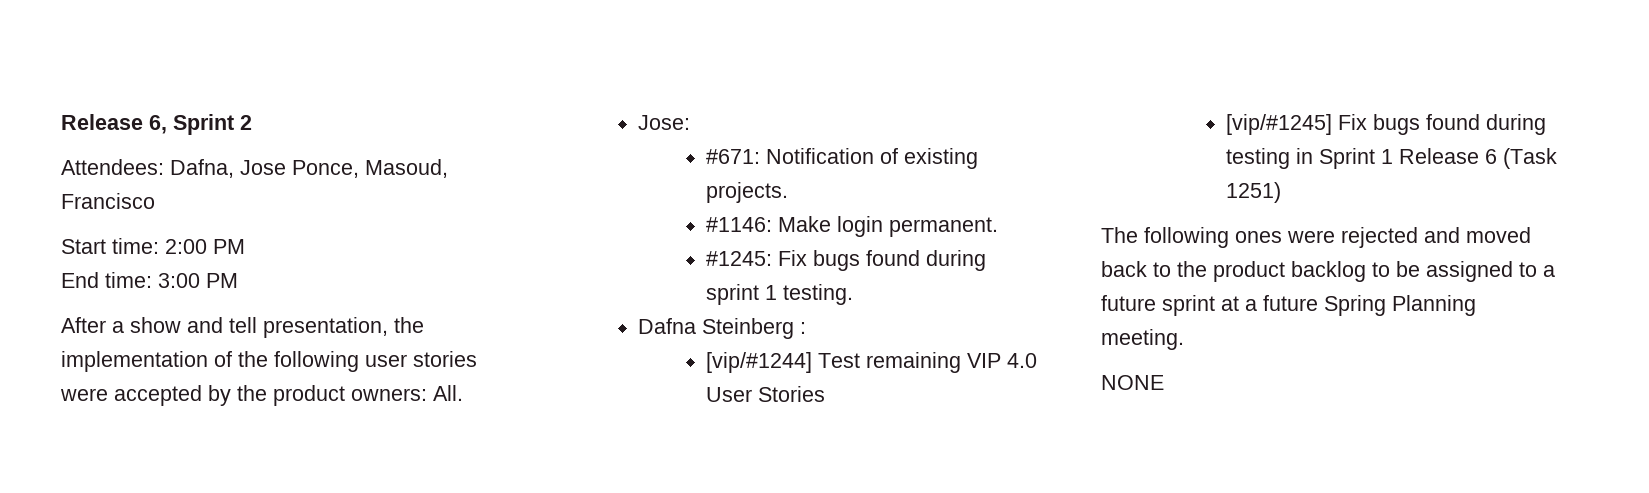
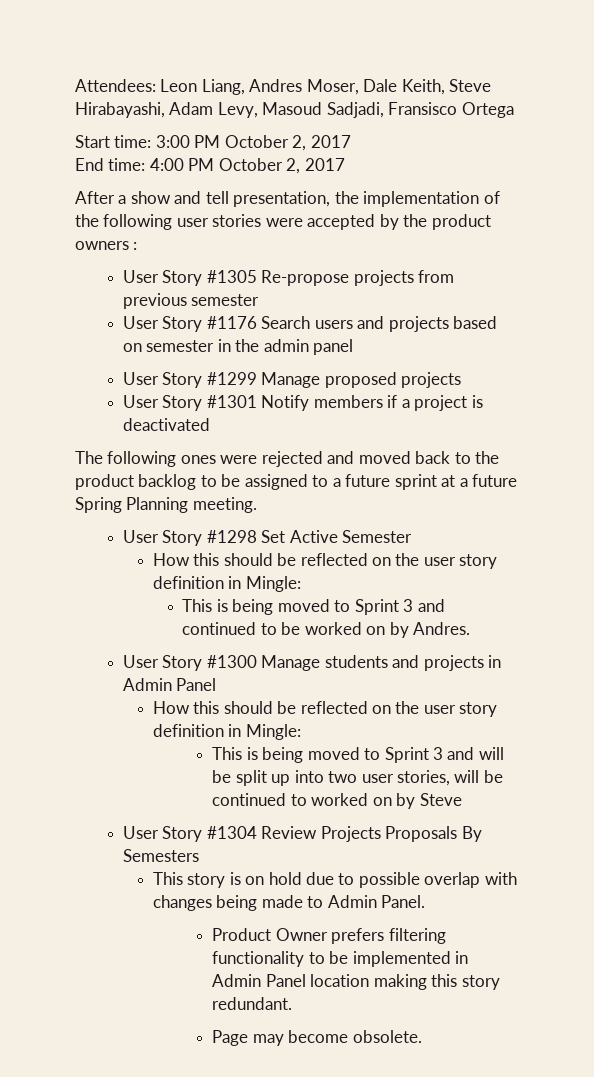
[61,114,252,135] [61,159,448,178] [61,193,155,209] Release 6, Sprint 2 // Attendees: Dafna, Jose Ponce, Masoud, Francisco -> [75,79,492,95] [75,102,514,118] Attendees: Leon Liang, Andres Moser, Dale Keith, Steve Hirabayashi, Adam Levy, Masoud Sadjadi, Fransisco Ortega
[165,239,245,254] 2:00 PM -> [155,135,351,151] 3:00 PM October 2, 2017
[158,273,238,288] 3:00 PM -> [149,158,345,174] 4:00 PM October 2, 2017
[351,385,463,401] [638,115,691,130] [705,148,978,169] [705,182,788,203] [705,216,998,237] [705,250,986,271] [705,284,853,305] [638,318,807,339] [705,352,1037,373] [705,386,825,402] [1225,114,1546,135] [1225,148,1557,169] [1225,182,1281,203] owners: All. // Jose: // #671: Notification of existing projects. // #1146: Make login permanent. // #1245: Fix bugs found during sprint 1 testing. // Dafna Steinberg : // [vip/#1244] Test remaining VIP 4.0 User Stories // [vip/#1245] Fix bugs found during testing in Sprint 1 Release 6 (Task 1251) -> [75,241,138,250] [122,270,455,286] [122,293,260,309] [122,316,498,332] [122,339,354,355] [122,372,462,388] [122,395,483,411] [122,418,210,431] owners : // User Story #1305 Re-propose projects from previous semester // User Story #1176 Search users and projects based on semester in the admin panel // User Story #1299 Manage proposed projects // User Story #1301 Notify members if a project is deactivated
[1101,375,1164,390] // NONE -> [122,530,413,546] [152,553,498,569] [152,576,301,592] [182,599,445,615] [182,622,471,638] [122,655,502,671] [122,678,217,691] [152,701,498,717] [152,724,301,740] [212,747,504,763] [212,770,503,786] [212,793,462,809] [122,826,482,842] [122,849,199,862] [152,872,517,888] [152,895,425,911] [212,928,446,944] [212,951,469,967] [212,974,500,990] [212,997,293,1010] [212,1030,422,1046] // User Story #1298 Set Active Semester // How this should be reflected on the user story definition in Mingle: // This is being moved to Sprint 3 and continued to be worked on by Andres. // User Story #1300 Manage students and projects in Admin Panel // How this should be reflected on the user story definition in Mingle: // This is being moved to Sprint 3 and will be split up into two user stories, will be continued to worked on by Steve // User Story #1304 Review Projects Proposals By Semesters // This story is on hold due to possible overlap with changes being made to Admin Panel. // Product Owner prefers filtering functionality to be implemented in Admin Panel location making this story redundant. // Page may become obsolete.

